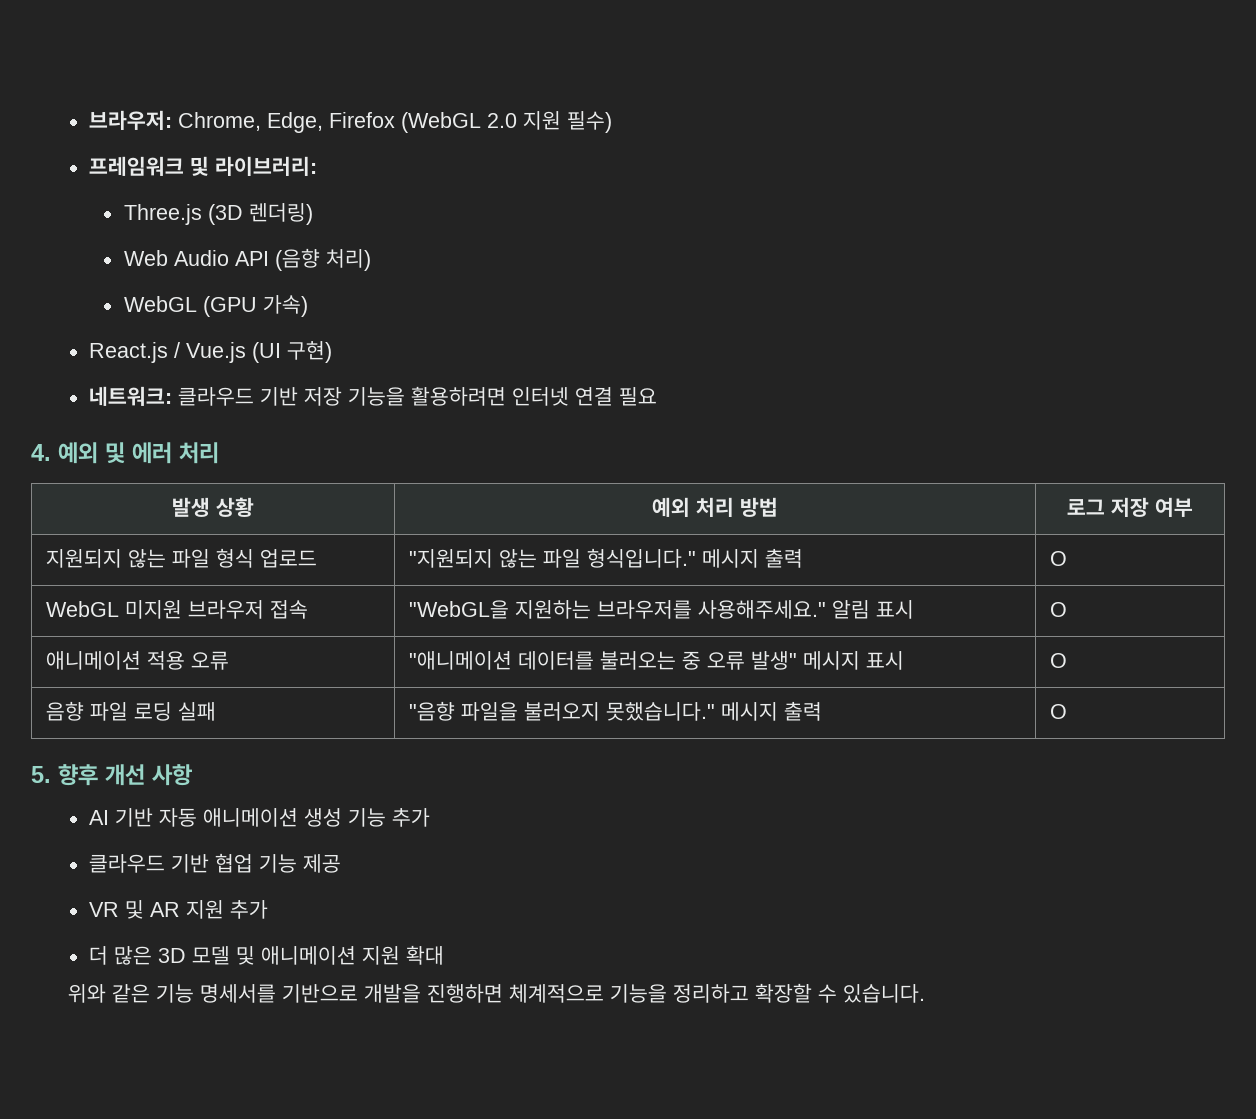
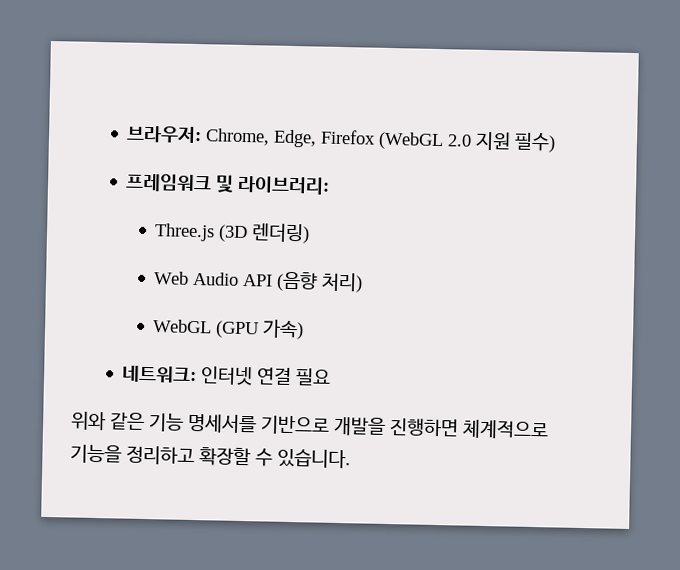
[89,341,333,363] [89,386,658,406] [31,442,219,464] [172,497,254,517] [652,497,779,517] [1067,497,1193,517] [45,548,317,568] [408,548,803,568] [1049,551,1067,566] [45,600,308,619] [408,600,914,619] [1049,602,1067,617] [45,651,229,670] [408,651,904,670] [1049,653,1067,668] [45,701,216,721] [408,701,822,721] [1049,704,1067,719] [31,764,192,786] [89,808,431,827] [89,853,342,873] [89,900,269,919] [89,945,445,965] React.js / Vue.js (UI 구현) // 네트워크: 클라우드 기반 저장 기능을 활용하려면 인터넷 연결 필요 // 4. 예외 및 에러 처리 // 발생 상황 | 예외 처리 방법 | 로그 저장 여부 // 지원되지 않는 파일 형식 업로드 | "지원되지 않는 파일 형식입니다." 메시지 출력 | O // WebGL 미지원 브라우저 접속 | "WebGL을 지원하는 브라우저를 사용해주세요." 알림 표시 | O // 애니메이션 적용 오류 | "애니메이션 데이터를 불러오는 중 오류 발생" 메시지 표시 | O // 음향 파일 로딩 실패 | "음향 파일을 불러오지 못했습니다." 메시지 출력 | O // 5. 향후 개선 사항 // AI 기반 자동 애니메이션 생성 기능 추가 // 클라우드 기반 협업 기능 제공 // VR 및 AR 지원 추가 // 더 많은 3D 모델 및 애니메이션 지원 확대 -> [121,365,332,386] 네트워크: 인터넷 연결 필요

